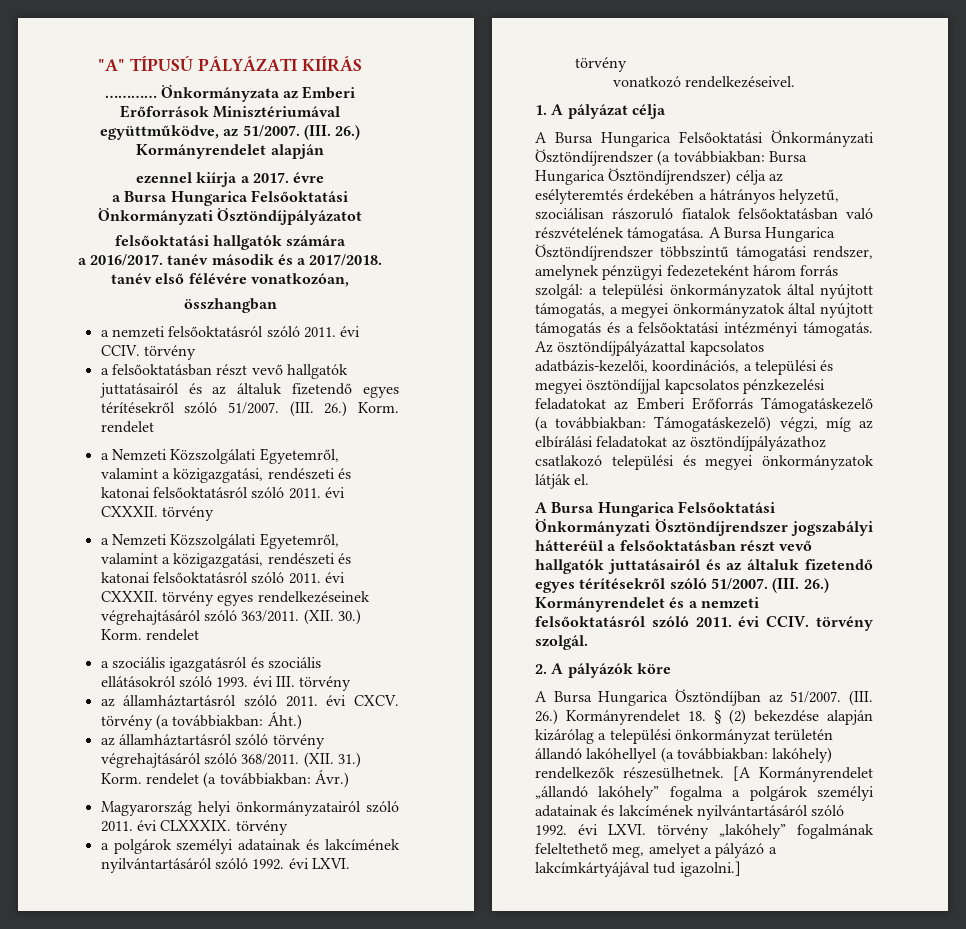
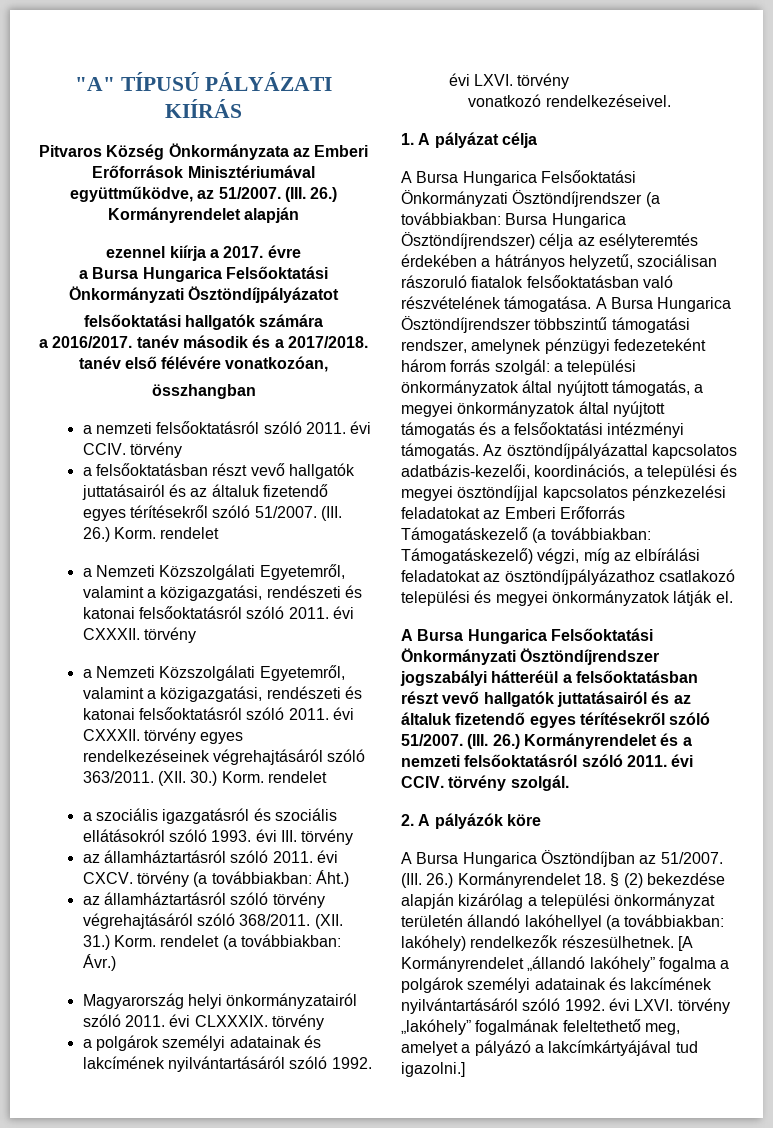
[104,95,157,98] ………… -> [38,144,165,160] Pitvaros Község

